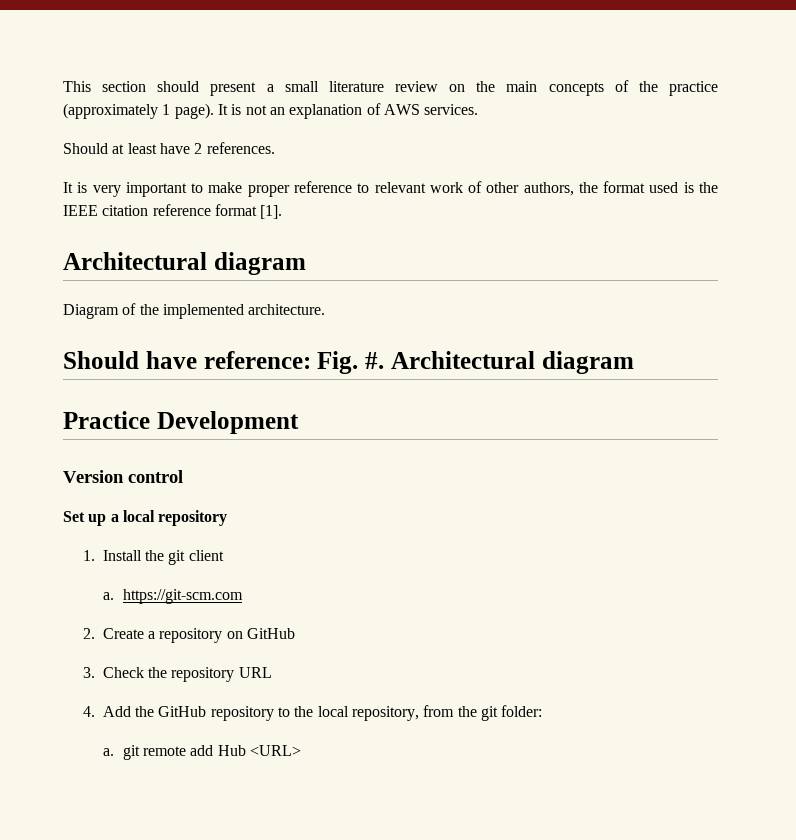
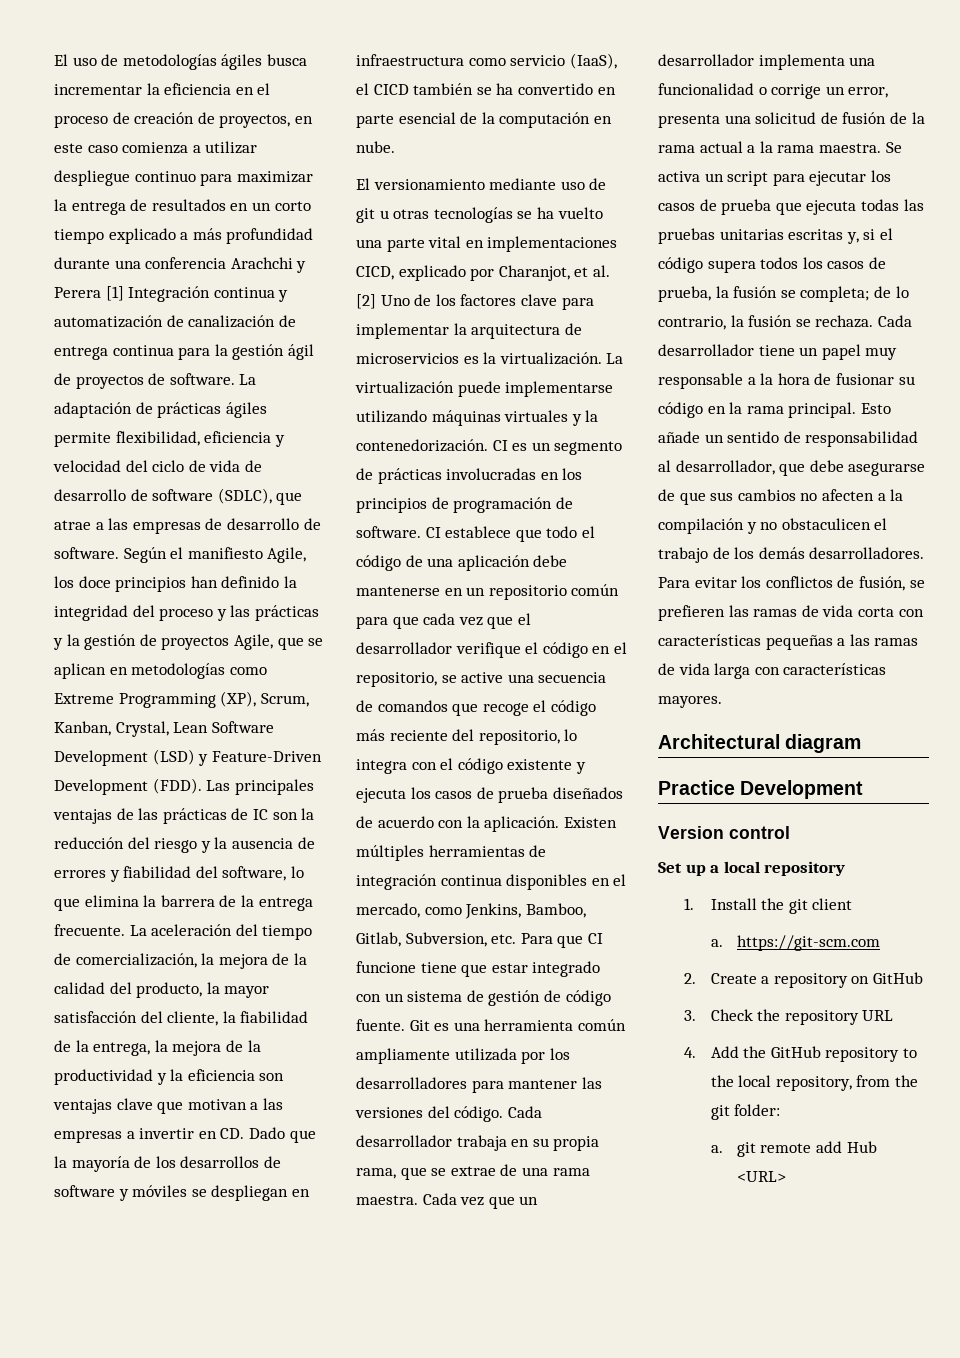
[63,80,718,96] [63,103,479,119] [63,142,275,154] [63,181,719,197] [63,204,283,219] [63,252,306,275] [63,303,326,319] [63,351,384,374] This section should present a small literature review on the main concepts of the practice (approximately 1 page). It is not an explanation of AWS services. // Should at least have 2 references. // It is very important to make proper reference to relevant work of other authors, the format used is the IEEE citation reference format [1]. // Architectural diagram // Diagram of the implemented architecture. // Should have reference: Fig. #. -> [54,54,307,70] [54,83,271,95] [54,112,313,128] [54,141,258,154] [54,170,313,186] [54,199,311,215] [54,228,314,244] [54,257,307,273] [54,286,289,302] [54,315,296,328] [54,344,314,360] [54,373,257,389] [54,402,267,418] [54,431,285,447] [53,460,262,472] [54,488,303,505] [54,518,321,534] [54,547,307,563] [54,576,297,592] [54,605,319,621] [53,634,324,650] [54,663,267,679] [54,691,309,708] [54,721,274,737] [54,749,322,766] [54,778,314,795] [53,808,315,824] [54,837,315,853] [54,866,304,882] [54,895,313,911] [54,924,313,940] [54,953,307,969] [54,982,270,998] [54,1011,309,1026] [54,1040,261,1056] [54,1069,285,1085] [53,1098,283,1114] [54,1127,316,1143] [54,1156,281,1172] [54,1185,310,1201] [356,53,617,69] [356,83,616,95] [356,112,612,128] [356,141,395,153] [356,178,607,190] [356,207,603,223] [356,236,618,252] [356,265,610,281] [356,294,594,310] [356,323,582,339] [356,352,624,365] [355,381,614,397] [356,410,599,426] [356,439,623,455] [356,468,583,484] [356,497,573,513] [356,526,595,542] [356,555,568,571] [356,584,620,600] [356,613,531,629] [356,642,627,658] [356,672,607,687] [356,700,596,716] [356,729,578,745] [356,758,586,774] [356,787,623,803] [356,816,617,832] [356,845,547,861] [356,874,627,890] [356,903,586,919] [356,932,603,948] [356,961,601,977] [356,990,611,1006] [356,1019,626,1031] [356,1048,570,1064] [356,1077,602,1093] [355,1106,542,1122] [356,1135,600,1151] [356,1164,590,1180] [356,1193,539,1209] [658,54,876,70] [658,83,889,99] [658,112,925,128] [658,141,902,153] [658,170,891,186] [658,199,924,215] [658,228,893,244] [658,257,886,273] [658,286,909,302] [658,315,912,330] [658,344,898,360] [658,373,915,389] [658,402,891,418] [658,431,919,447] [658,460,926,476] [658,489,904,505] [658,518,888,534] [658,547,925,563] [658,576,925,591] [658,605,924,621] [658,634,919,650] [658,663,887,679] [658,696,722,708] El uso de metodologías ágiles busca incrementar la eficiencia en el proceso de creación de proyectos, en este caso comienza a utilizar despliegue continuo para maximizar la entrega de resultados en un corto tiempo explicado a más profundidad durante una conferencia Arachchi y Perera [1] Integración continua y automatización de canalización de entrega continua para la gestión ágil de proyectos de software. La adaptación de prácticas ágiles permite flexibilidad, eficiencia y velocidad del ciclo de vida de desarrollo de software (SDLC), que atrae a las empresas de desarrollo de software. Según el manifiesto Agile, los doce principios han definido la integridad del proceso y las prácticas y la gestión de proyectos Agile, que se aplican en metodologías como Extreme Programming (XP), Scrum, Kanban, Crystal, Lean Software Development (LSD) y Feature-Driven Development (FDD). Las principales ventajas de las prácticas de IC son la reducción del riesgo y la ausencia de errores y fiabilidad del software, lo que elimina la barrera de la entrega frecuente. La aceleración del tiempo de comercialización, la mejora de la calidad del producto, la mayor satisfacción del cliente, la fiabilidad de la entrega, la mejora de la productividad y la eficiencia son ventajas clave que motivan a las empresas a invertir en CD. Dado que la mayoría de los desarrollos de software y móviles se despliegan en infraestructura como servicio (IaaS), el CICD también se ha convertido en parte esencial de la computación en nube. // El versionamiento mediante uso de git u otras tecnologías se ha vuelto una parte vital en implementaciones CICD, explicado por Charanjot, et al. [2] Uno de los factores clave para implementar la arquitectura de microservicios es la virtualización. La virtualización puede implementarse utilizando máquinas virtuales y la contenedorización. CI es un segmento de prácticas involucradas en los principios de programación de software. CI establece que todo el código de una aplicación debe mantenerse en un repositorio común para que cada vez que el desarrollador verifique el código en el repositorio, se active una secuencia de comandos que recoge el código más reciente del repositorio, lo integra con el código existente y ejecuta los casos de prueba diseñados de acuerdo con la aplicación. Existen múltiples herramientas de integración continua disponibles en el mercado, como Jenkins, Bamboo, Gitlab, Subversion, etc. Para que CI funcione tiene que estar integrado con un sistema de gestión de código fuente. Git es una herramienta común ampliamente utilizada por los desarrolladores para mantener las versiones del código. Cada desarrollador trabaja en su propia rama, que se extrae de una rama maestra. Cada vez que un desarrollador implementa una funcionalidad o corrige un error, presenta una solicitud de fusión de la rama actual a la rama maestra. Se activa un script para ejecutar los casos de prueba que ejecuta todas las pruebas unitarias escritas y, si el código supera todos los casos de prueba, la fusión se completa; de lo contrario, la fusión se rechaza. Cada desarrollador tiene un papel muy responsable a la hora de fusionar su código en la rama principal. Esto añade un sentido de responsabilidad al desarrollador, que debe asegurarse de que sus cambios no afecten a la compilación y no obstaculicen el trabajo de los demás desarrolladores. Para evitar los conflictos de fusión, se prefieren las ramas de vida corta con características pequeñas a las ramas de vida larga con características mayores. //

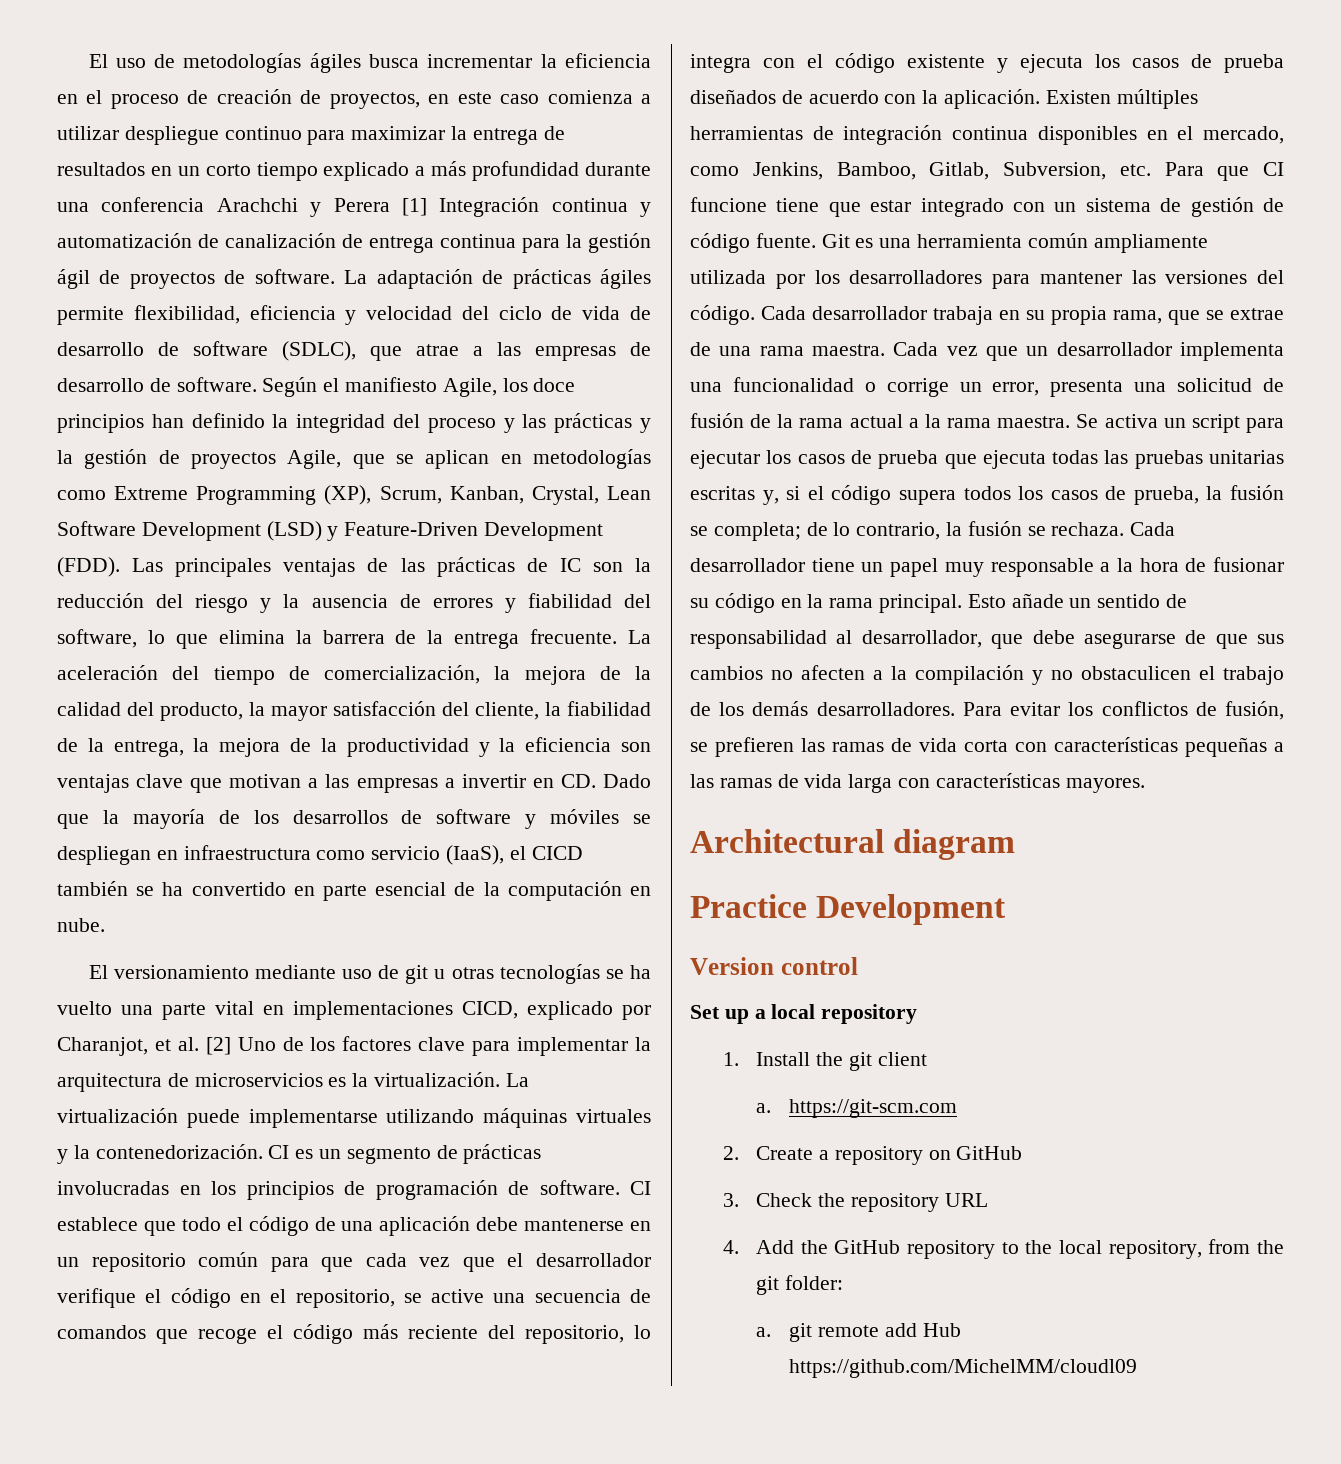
[736,1171,786,1182] <URL> -> [789,1359,1138,1378] https://github.com/MichelMM/cloudl09

